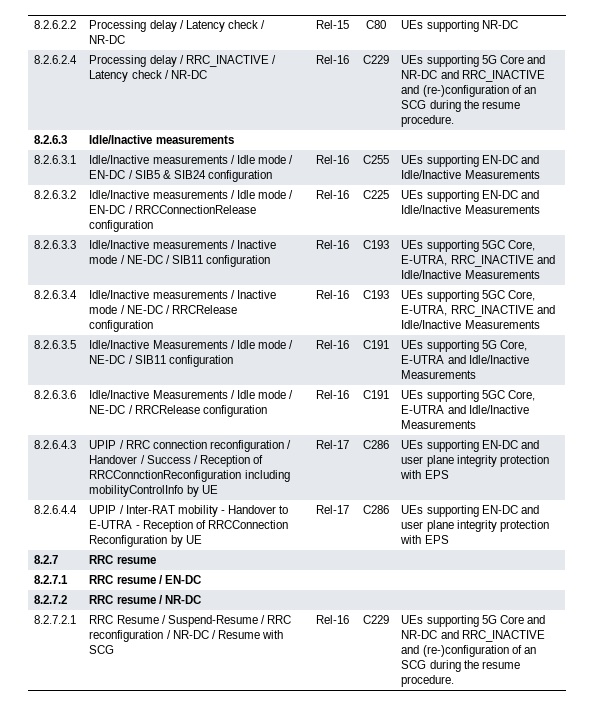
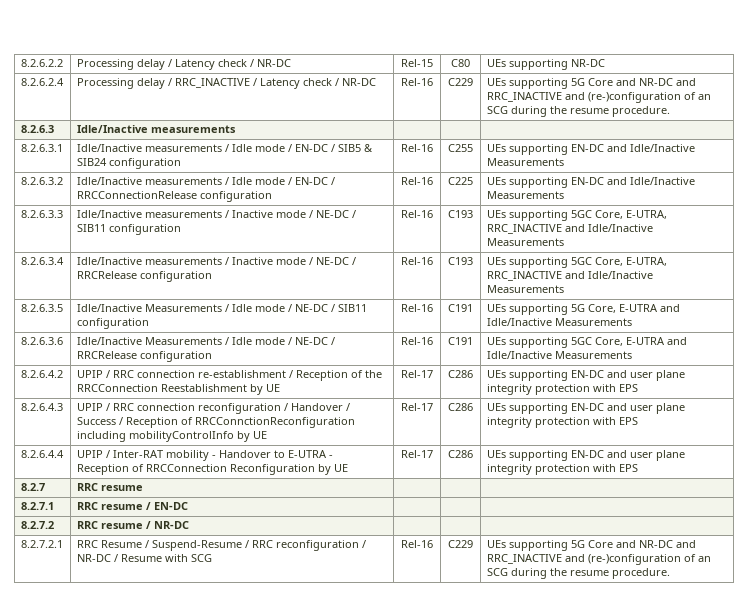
(477, 424) none -> [20,370,63,378] [76,370,382,381] [76,384,280,395] [401,370,433,378] [448,370,473,378] [486,370,685,381] [486,384,638,395] // 8.2.6.4.2 | UPIP / RRC connection re-establishment / Reception of the RRCConnection Reestablishment by UE | Rel-17 | C286 | UEs supporting EN-DC and user plane integrity protection with EPS

